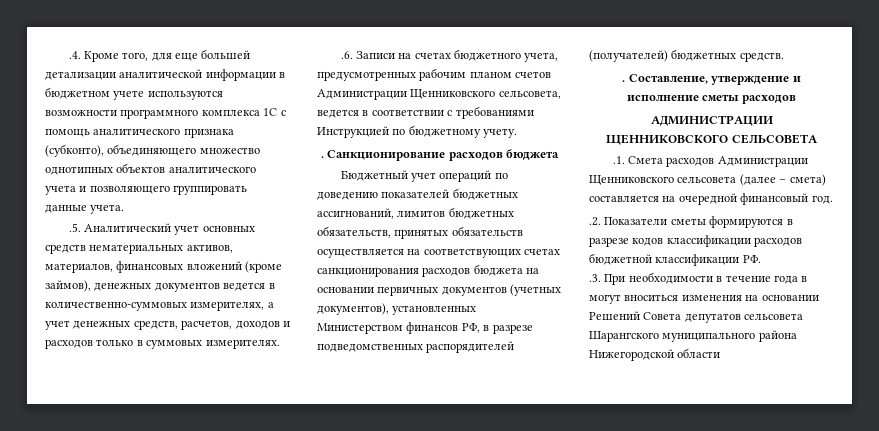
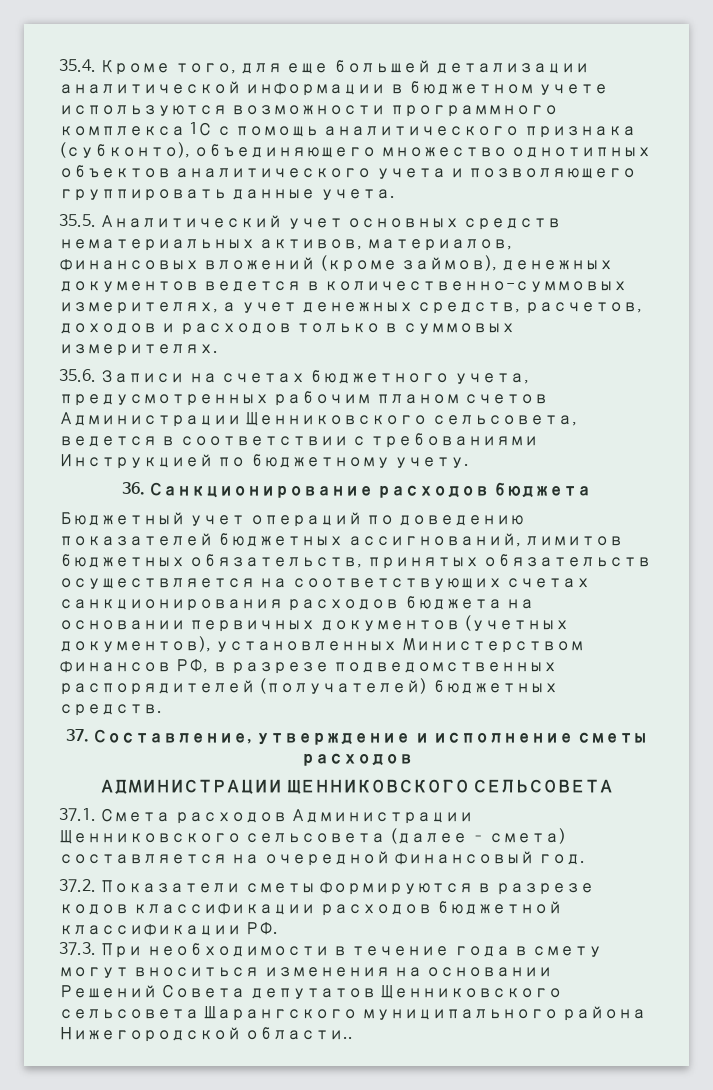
[68,51,81,59] .4. -> [59,59,96,72] 35.4.
[68,223,81,232] .5. -> [59,214,96,227] 35.5.
[340,51,353,59] .6. -> [59,369,96,382] 35.6.
[320,156,324,158] . -> [121,482,145,495] 36.
[622,80,626,82] . -> [65,729,89,742] 37.
[612,156,625,164] .1. -> [59,808,96,821] 37.1.
[589,217,601,226] .2. -> [59,879,96,892] 37.2.
[589,274,601,282] .3. -> [59,942,96,955] 37.3.
(808, 279) none -> [532,946,603,957] смету
(741, 318) none -> [379,985,562,999] Щенниковского
[677,348,721,358] области -> [245,1027,354,1040] области..

